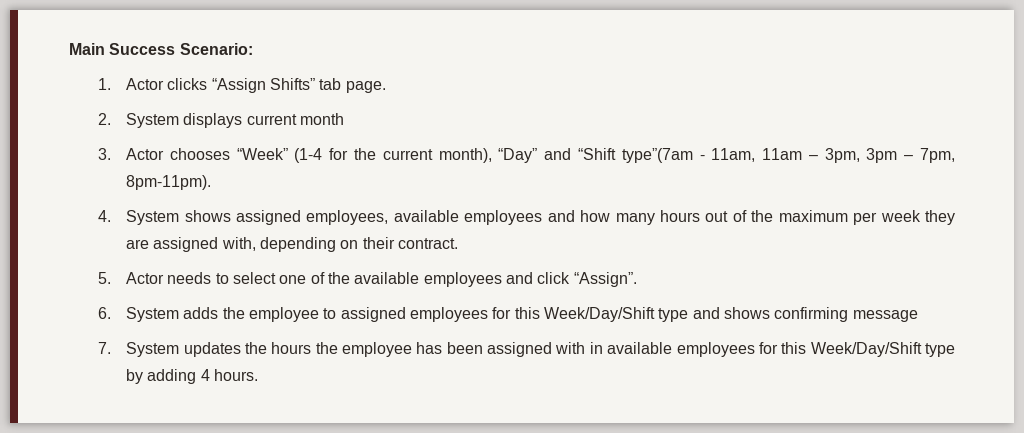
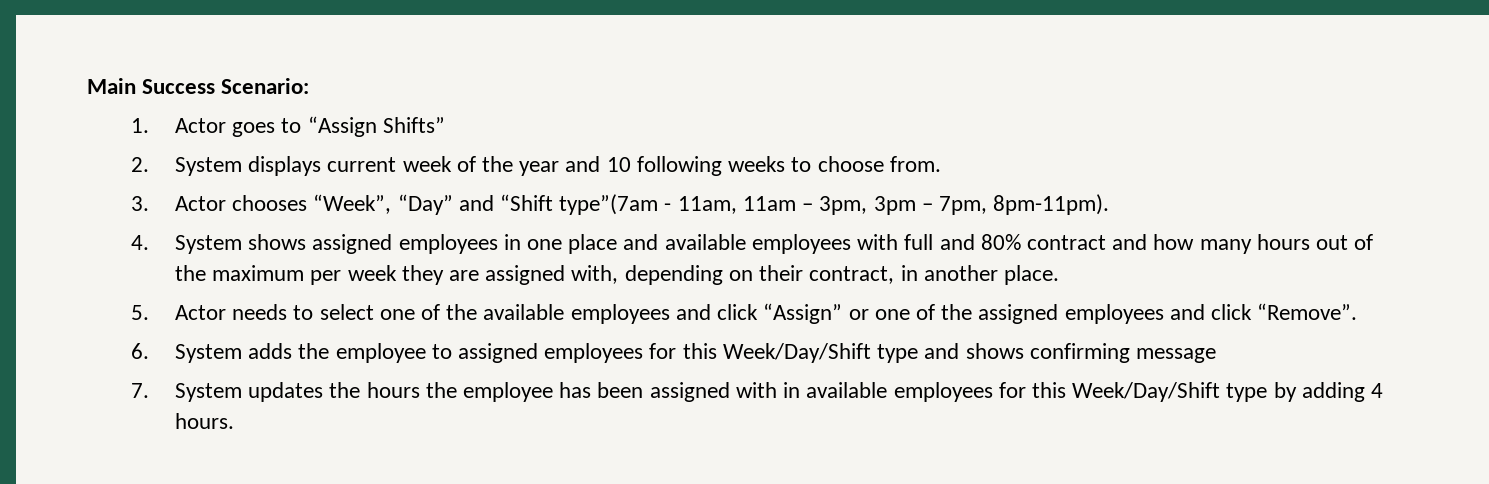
[167,78,208,90] clicks -> [232,118,302,137] goes to
[319,78,386,93] tab page. -> (445, 125) none
[300,113,345,125] [97,148,492,163] month // 3. Actor chooses “Week” (1-4 for the current month), -> [402,156,941,176] [131,194,392,214] week of the year and 10 following weeks to choose from. // 3. Actor chooses “Week”,
[306,210,543,225] employees, available employees -> [398,234,1106,254] employees in one place and available employees with full and 80% contract
[398,238,459,249] contract. -> [809,265,1059,285] contract, in another place.
[573,272,637,287] “Assign”. -> [763,303,1358,324] “Assign” or one of the assigned employees and click “Remove”.

